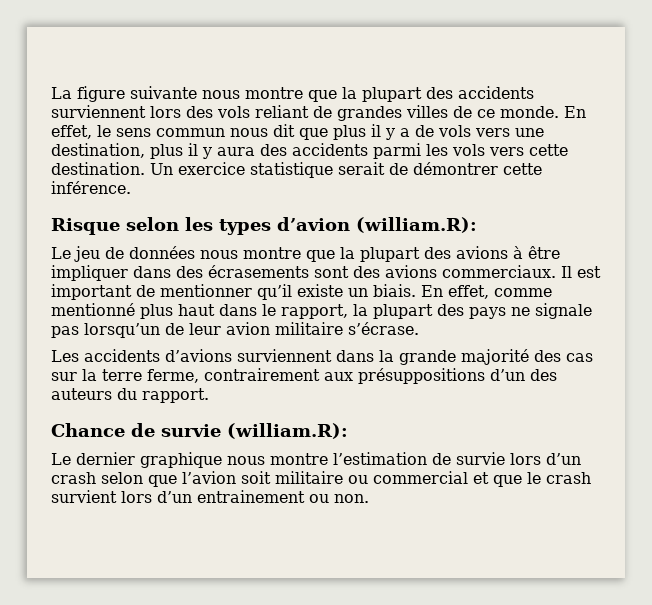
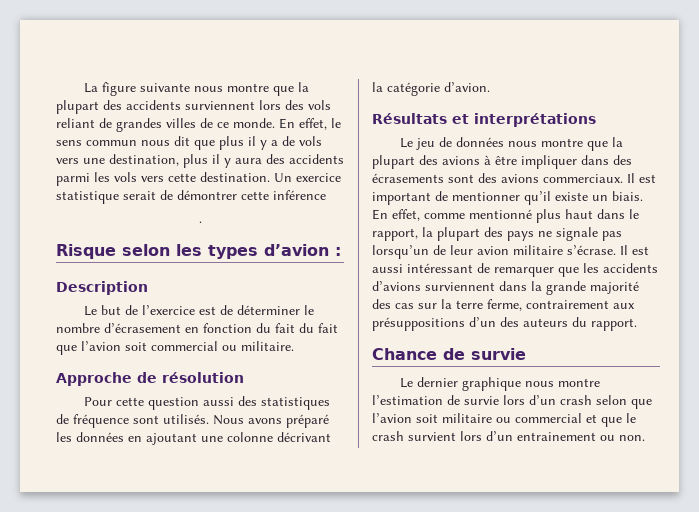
[51,181,131,194] inférence. -> [273,190,326,200] [198,221,202,223] inférence // .
[356,217,477,233] (william.R): -> [335,247,341,256] [56,281,148,295] [83,305,314,316] [56,323,338,333] [56,341,294,355] [56,372,244,386] [83,396,330,410] [56,414,329,428] [56,432,331,445] [372,82,490,96] [372,113,596,127] : // Description // Le but de l’exercice est de déterminer le nombre d’écrasement en fonction du fait du fait que l’avion soit commercial ou militaire. // Approche de résolution // Pour cette question aussi des statistiques de fréquence sont utilisés. Nous avons préparé les données en ajoutant une colonne décrivant la catégorie d’avion. // Résultats et interprétations
[51,350,79,362] // Les -> [620,245,649,255] [372,263,599,277] Il est aussi intéressant de remarquer que les
[227,423,348,439] (william.R): -> (526, 354) none

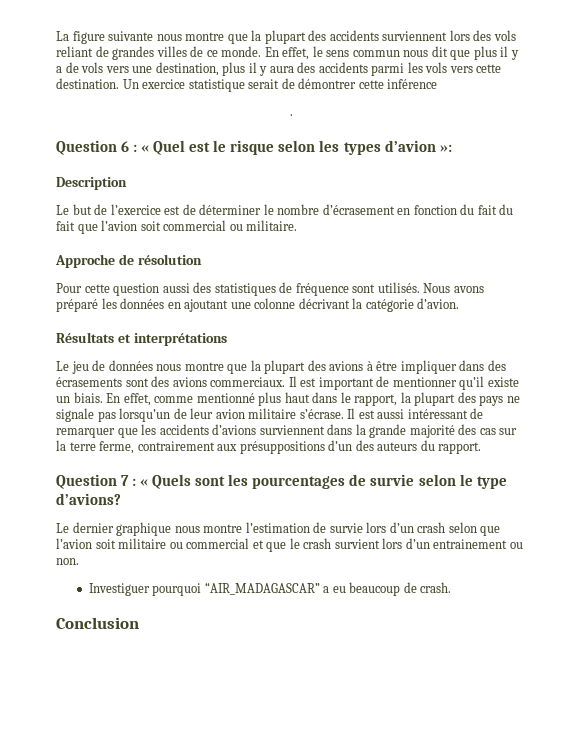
[56,244,116,259] Risque -> [56,140,275,155] Question 6 : « Quel est le risque
[335,247,341,256] : -> [439,144,452,152] »:
[372,348,526,360] Chance de survie -> [56,474,507,489] [56,493,121,505] Question 7 : « Quels sont les pourcentages de survie selon le type d’avions?
(645, 438) none -> [88,582,452,596] [56,617,139,629] // Investiguer pourquoi “AIR_MADAGASCAR” a eu beaucoup de crash. // Conclusion

